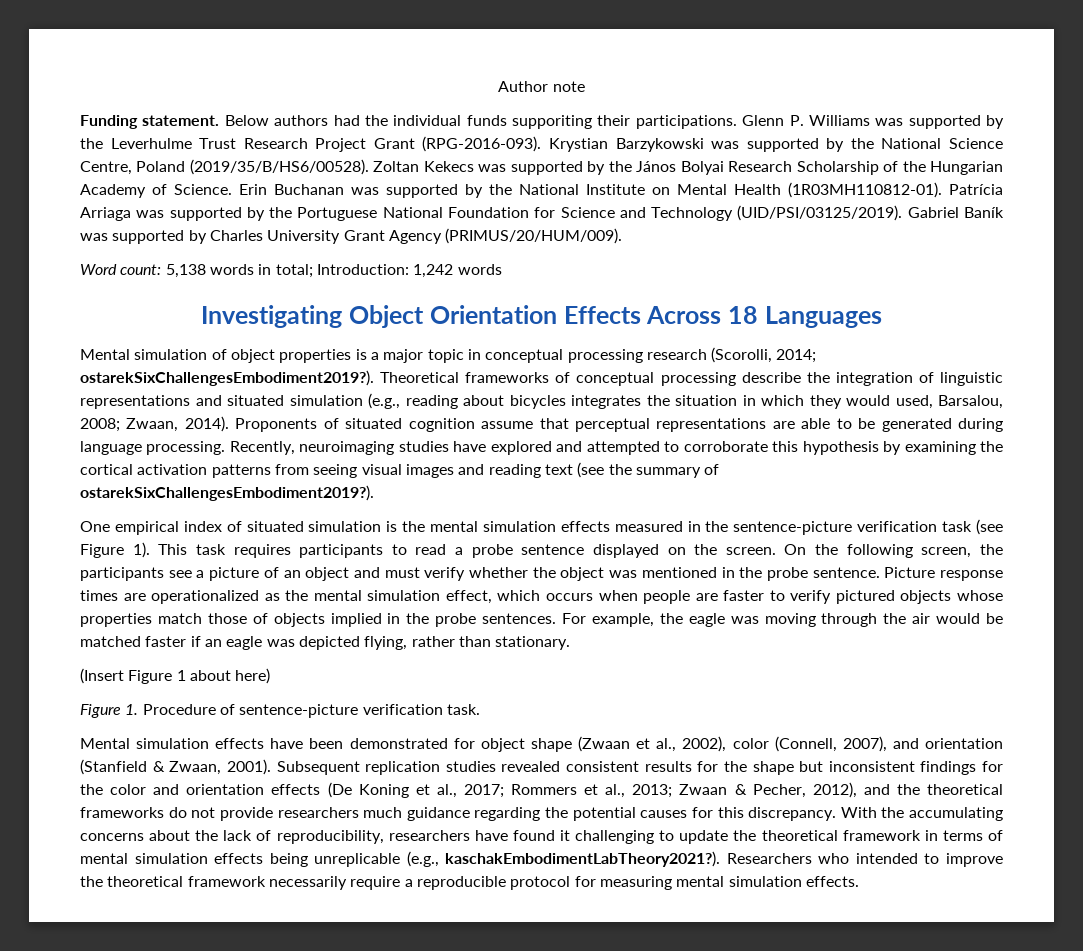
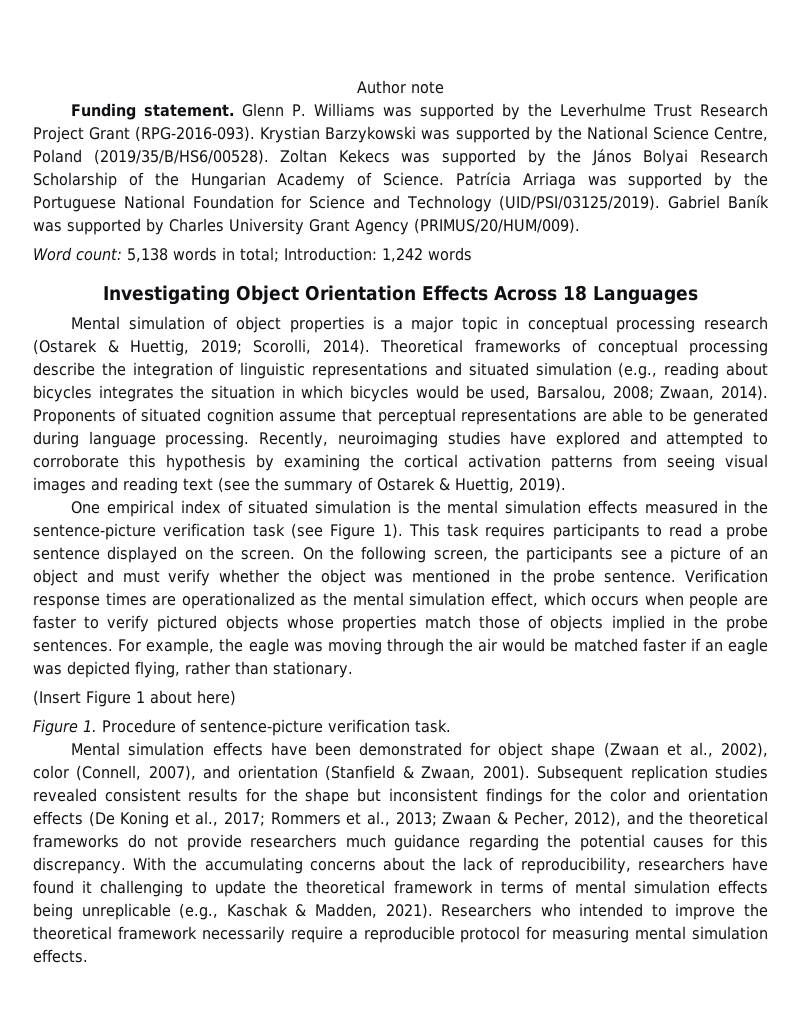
[224,115,737,129] Below authors had the individual funds supporiting their participations. -> (235, 110) none
[239,182,942,198] Erin Buchanan was supported by the National Institute on Mental Health (1R03MH110812-01). -> (444, 179) none
[711,347,817,363] [80,370,374,386] (Scorolli, 2014; ostarekSixChallengesEmbodiment2019?). -> [33,339,370,356] (Ostarek & Huettig, 2019; Scorolli, 2014).
[809,395,890,409] they would -> [350,385,484,402] bicycles would be
[80,485,374,501] ostarekSixChallengesEmbodiment2019?). -> [377,477,566,494] Ostarek & Huettig, 2019).
[884,567,936,578] Picture -> [685,569,769,583] Verification
[445,851,721,867] kaschakEmbodimentLabTheory2021?). -> [226,903,433,919] Kaschak & Madden, 2021).

